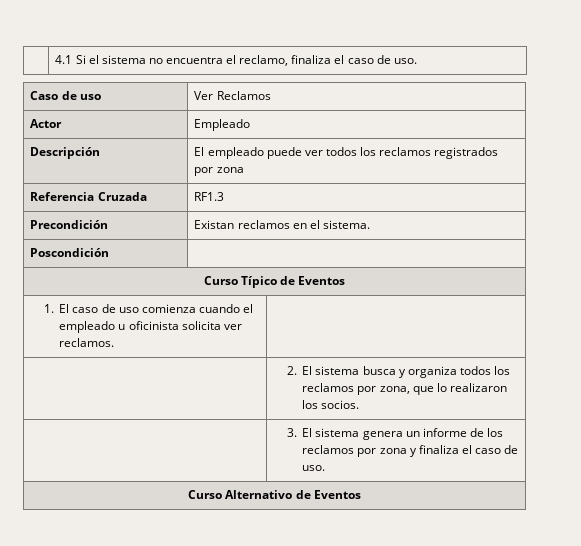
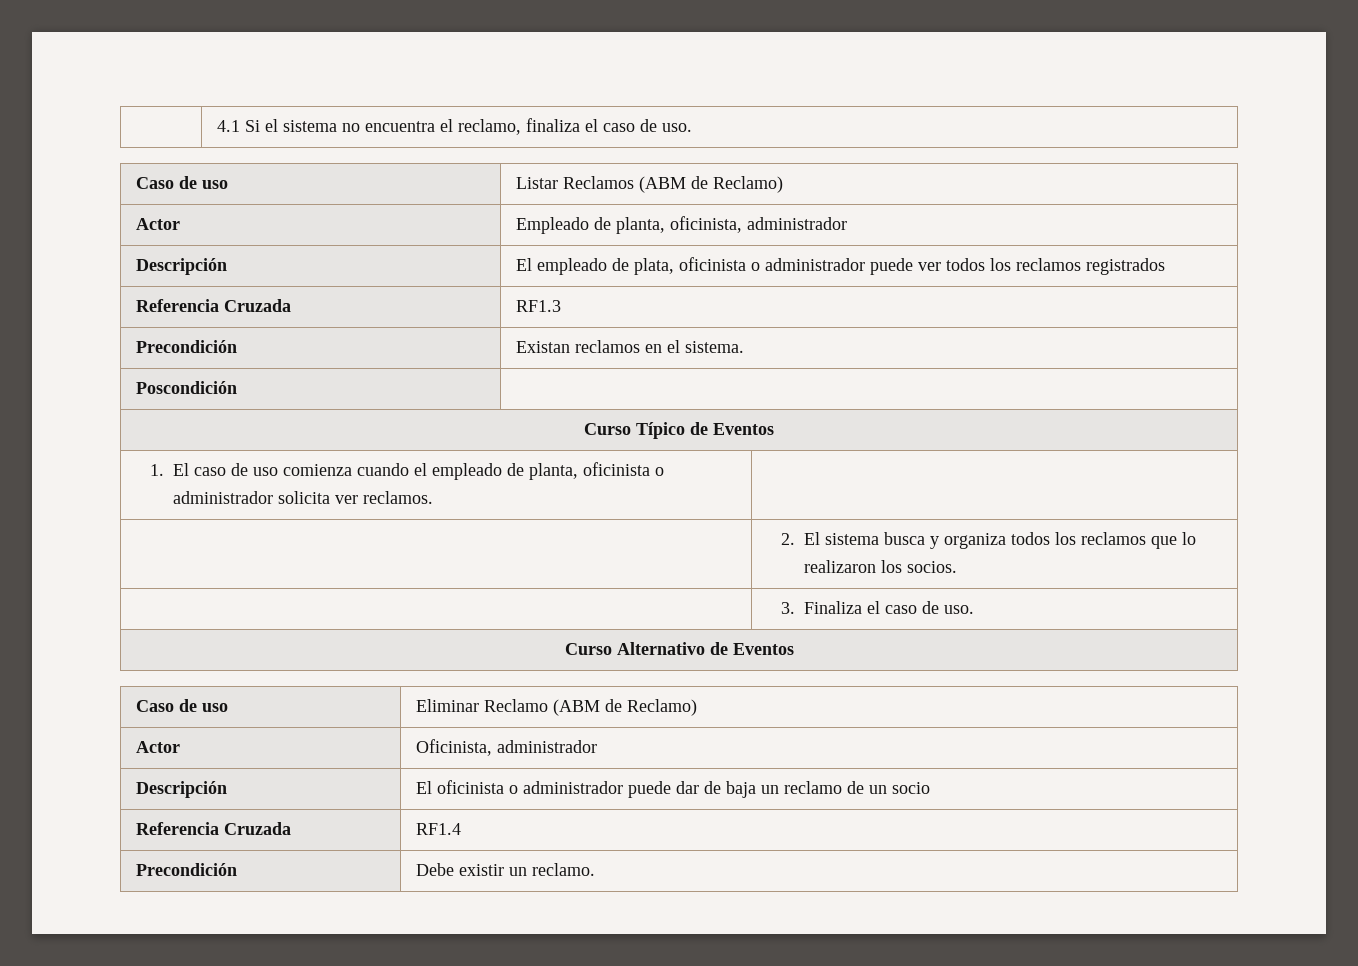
[194,91,214,100] Ver -> [515,177,558,189] Listar
(271, 95) none -> [638,176,783,193] (ABM de Reclamo)
(251, 125) none -> [593,216,847,234] de planta, oficinista, administrador
(264, 153) none -> [611,257,865,275] de plata, oficinista o administrador
[194,167,244,176] por zona -> (1165, 266) none
[118,321,179,330] u oficinista -> [507,462,665,480] [173,491,274,504] de planta, oficinista o administrador
[357,386,410,395] por zona, -> (1147, 538) none
[302,428,504,440] [302,445,459,457] El sistema genera un informe de los reclamos por zona y finaliza -> [804,601,863,614] Finaliza
(361, 494) none -> [135,699,228,712] [415,699,697,716] [135,741,180,753] [415,739,597,756] [135,781,227,798] [415,780,930,798] [135,822,291,835] [415,823,461,835] [135,863,237,876] [415,863,595,876] // Caso de uso | Eliminar Reclamo (ABM de Reclamo) // Actor | Oficinista, administrador // Descripción | El oficinista o administrador puede dar de baja un reclamo de un socio // Referencia Cruzada | RF1.4 // Precondición | Debe existir un reclamo.

